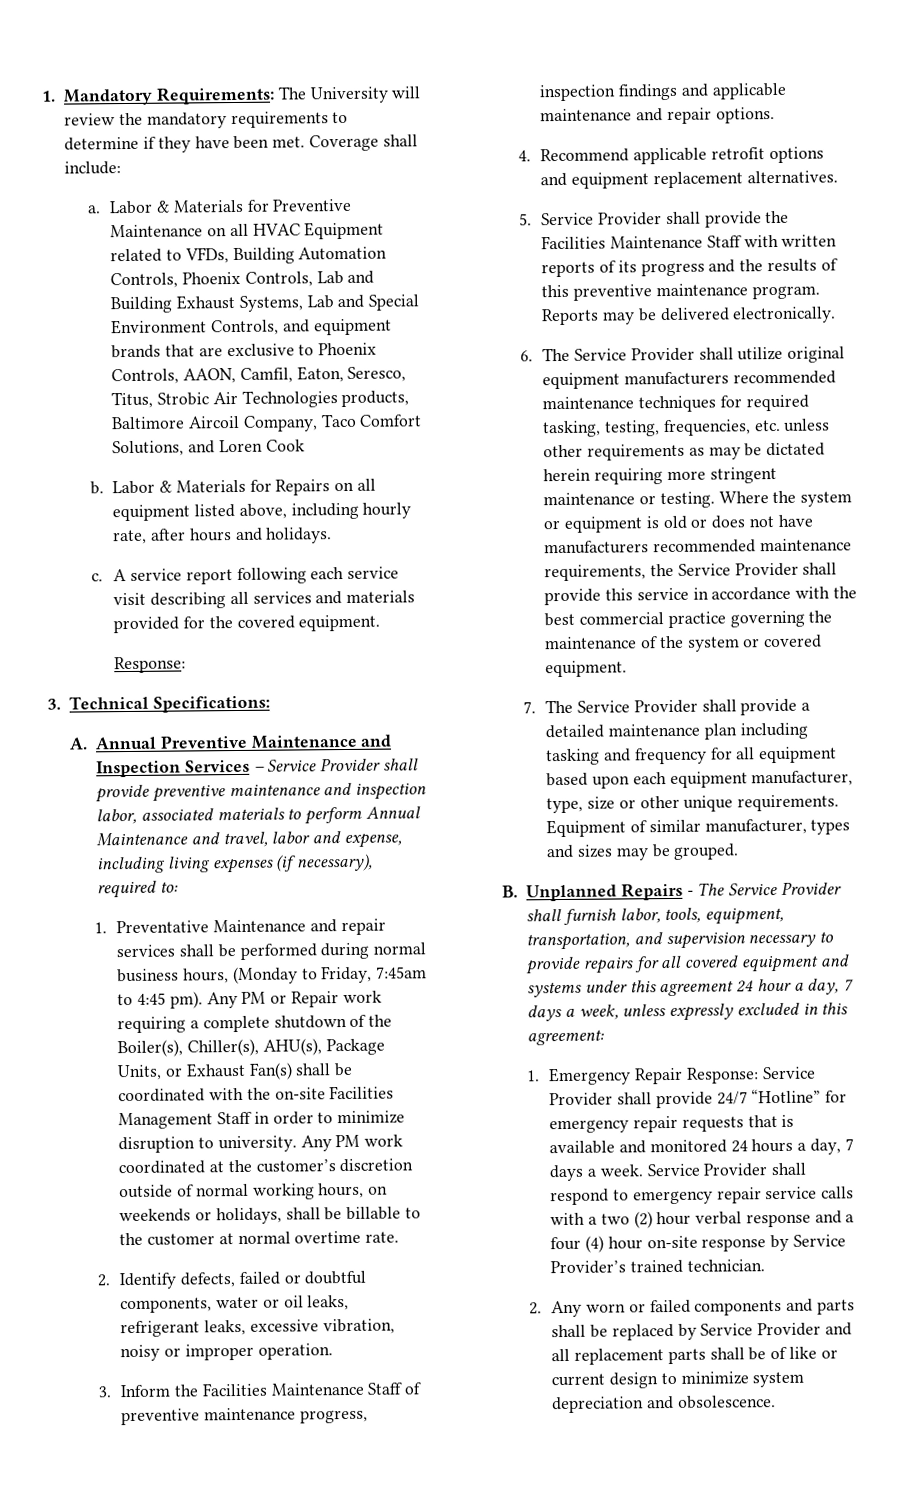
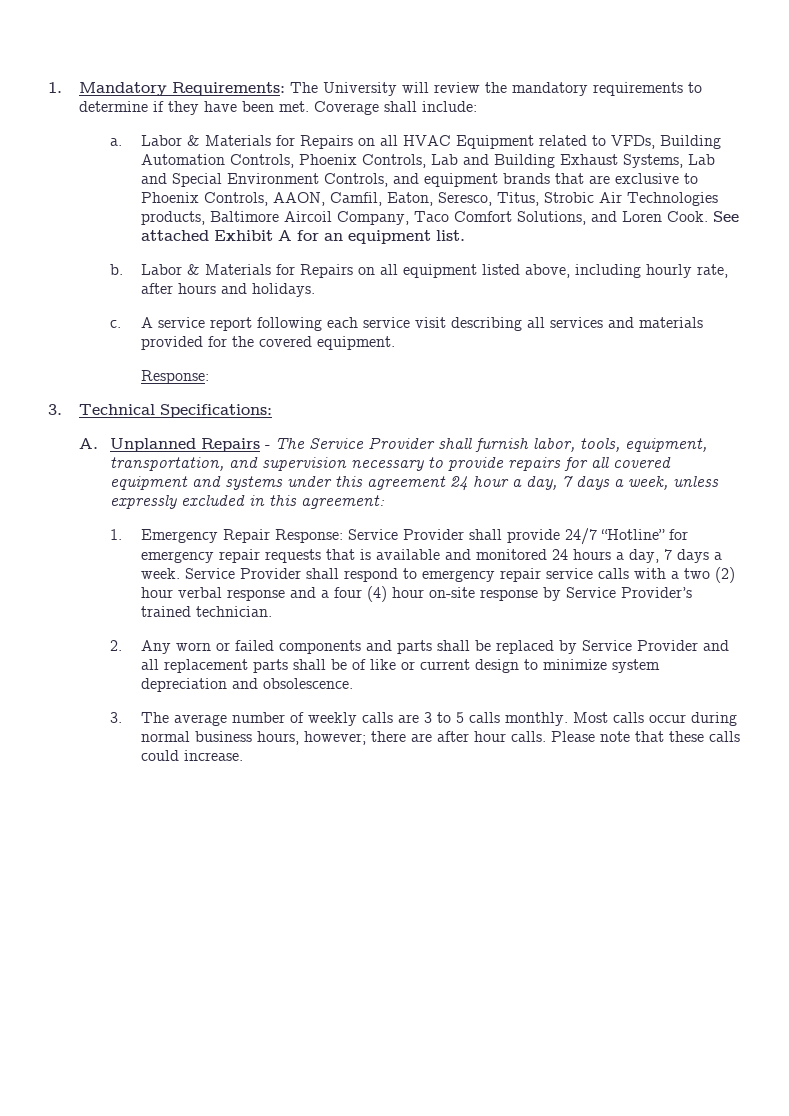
[272,198,353,212] [110,224,204,238] Preventive Maintenance -> [299,135,353,149] Repairs
[265,439,305,452] Cook -> [666,211,739,222] [140,230,465,244] Cook. See attached Exhibit A for an equipment list.
[95,734,392,750] [96,757,419,778] [95,782,428,803] [96,806,421,825] [96,831,402,849] [97,853,374,874] [97,880,179,899] [93,918,386,936] [116,942,427,960] [117,965,428,985] [117,990,382,1009] [117,1014,393,1034] [117,1038,385,1058] [117,1062,354,1081] [118,1085,395,1103] [118,1110,406,1130] [118,1134,404,1154] [118,1158,414,1175] [119,1182,389,1200] [119,1206,421,1225] [119,1230,400,1246] [96,1270,367,1290] [120,1294,350,1314] [120,1318,395,1338] [120,1343,333,1362] [97,1382,422,1398] [121,1407,368,1426] [539,82,787,102] [540,107,775,125] [517,146,824,165] [540,170,838,189] [518,210,790,228] [541,234,838,250] [541,258,838,278] [541,283,820,301] [541,306,837,326] [519,346,846,363] [542,370,836,390] [542,394,809,413] [542,418,831,438] [543,442,826,461] [543,466,777,485] [543,490,853,509] [543,514,813,533] [544,538,852,555] [544,562,838,582] [544,586,857,606] [544,610,833,629] [544,634,823,652] [545,660,628,678] [522,698,811,716] [545,722,808,740] [546,746,838,766] [546,770,854,789] [546,794,840,814] [546,818,851,838] [546,843,740,861] [502,885,519,898] Annual Preventive Maintenance and Inspection Services – Service Provider shall provide preventive maintenance and inspection labor, associated materials to perform Annual Maintenance and travel, labor and expense, including living expenses (if necessary), required to: // 1. Preventative Maintenance and repair services shall be performed during normal business hours, (Monday to Friday, 7:45am to 4:45 pm). Any PM or Repair work requiring a complete shutdown of the Boiler(s), Chiller(s), AHU(s), Package Units, or Exhaust Fan(s) shall be coordinated with the on-site Facilities Management Staff in order to minimize disruption to university. Any PM work coordinated at the customer’s discretion outside of normal working hours, on weekends or holidays, shall be billable to the customer at normal overtime rate. // 2. Identify defects, failed or doubtful components, water or oil leaks, refrigerant leaks, excessive vibration, noisy or improper operation. // 3. Inform the Facilities Maintenance Staff of preventive maintenance progress, inspection findings and applicable maintenance and repair options. // 4. Recommend applicable retrofit options and equipment replacement alternatives. // 5. Service Provider shall provide the Facilities Maintenance Staff with written reports of its progress and the results of this preventive maintenance program. Reports may be delivered electronically. // 6. The Service Provider shall utilize original equipment manufacturers recommended maintenance techniques for required tasking, testing, frequencies, etc. unless other requirements as may be dictated herein requiring more stringent maintenance or testing. Where the system or equipment is old or does not have manufacturers recommended maintenance requirements, the Service Provider shall provide this service in accordance with the best commercial practice governing the maintenance of the system or covered equipment. // 7. The Service Provider shall provide a detailed maintenance plan including tasking and frequency for all equipment based upon each equipment manufacturer, type, size or other unique requirements. Equipment of similar manufacturer, types and sizes may be grouped. // B. -> (98, 443) none
(776, 1402) none -> [109,712,737,726] [140,731,740,745] [140,750,243,761] // 3. The average number of weekly calls are 3 to 5 calls monthly. Most calls occur during normal business hours, however; there are after hour calls. Please note that these calls could increase.

